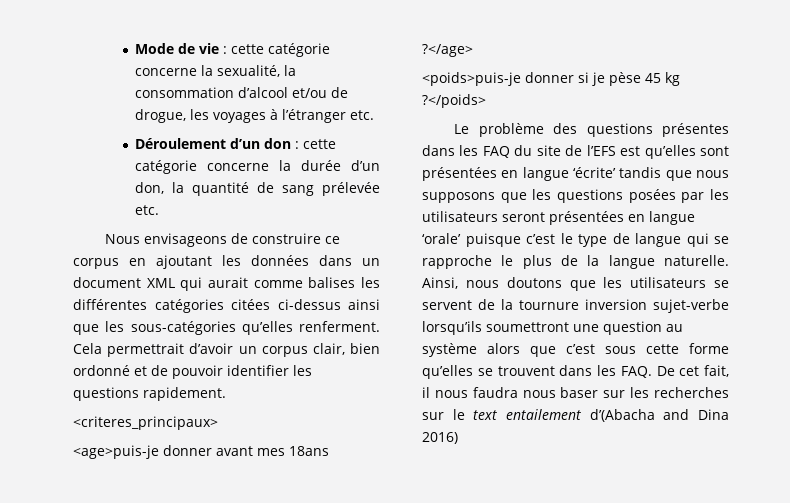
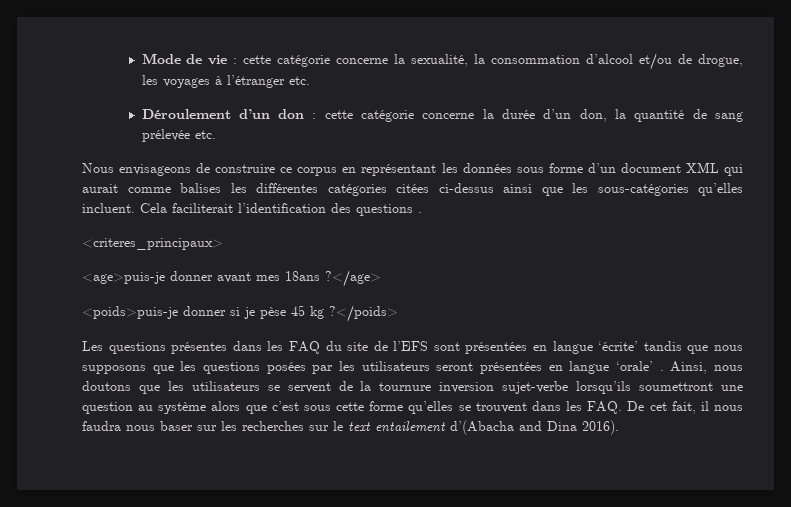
[156,255,212,269] ajoutant -> [361,164,437,176] représentant
[319,255,380,266] dans un -> [516,163,616,173] sous forme d’un
[299,321,380,332] [73,343,380,357] [73,365,312,379] [73,387,226,401] renferment. Cela permettrait d’avoir un corpus clair, bien ordonné et de pouvoir identifier les questions rapidement. -> [82,203,422,216] incluent. Cela faciliterait l’identification des questions .
[454,123,578,137] Le problème des -> [82,341,103,351] Les
[620,145,696,159] est qu’elles -> (429, 346) none
[465,233,729,247] [422,255,729,269] puisque c’est le type de langue qui se rapproche le plus de la langue naturelle. -> [659,370,664,371] .
[422,432,458,444] 2016) -> [582,420,619,435] 2016).

